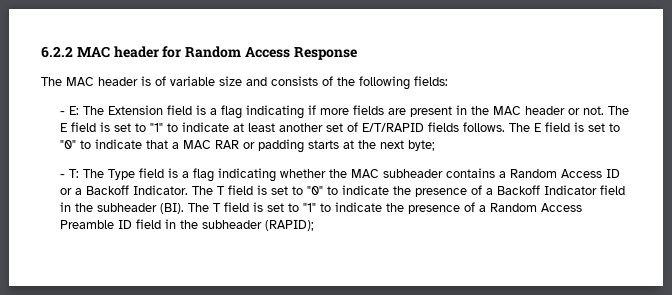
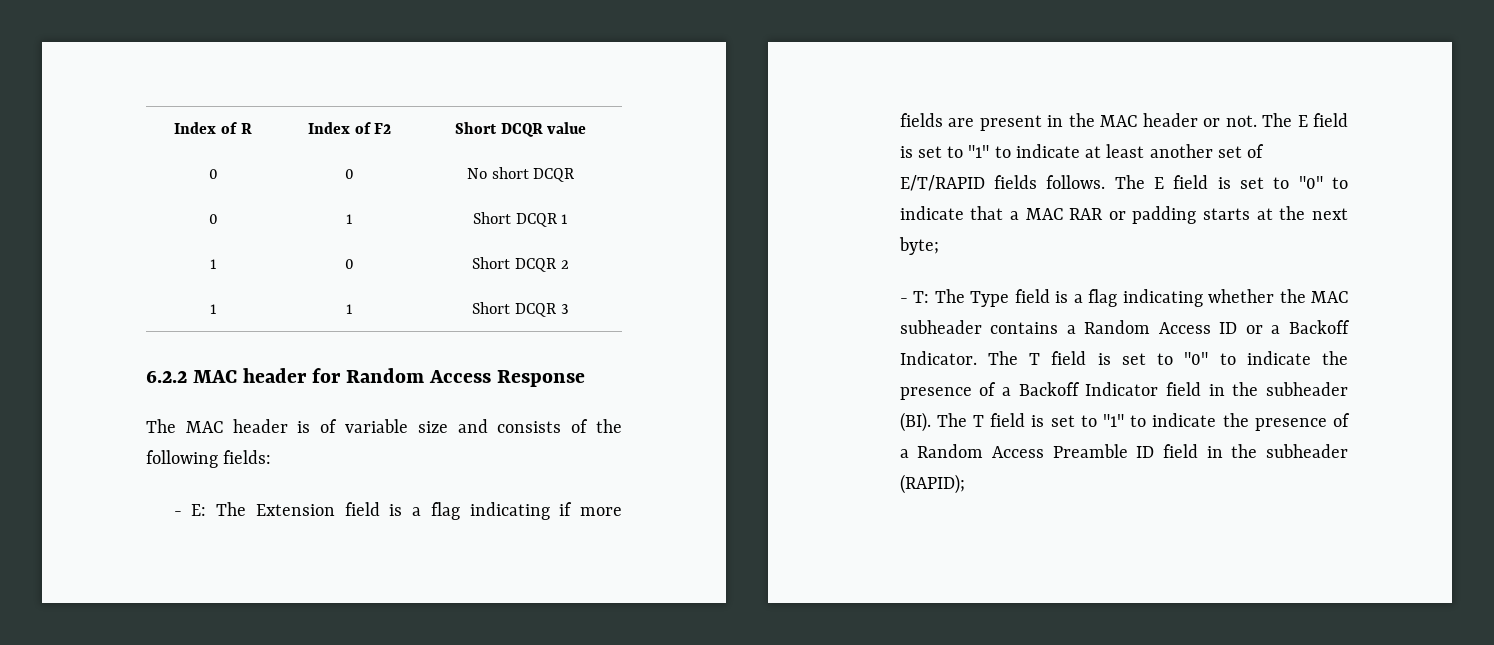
(41, 52) none -> [174,122,252,134] [307,122,392,134] [454,122,587,137] [208,169,218,179] [345,169,354,179] [466,167,575,182] [208,214,218,224] [346,214,353,224] [472,212,569,227] [209,259,217,269] [345,259,354,269] [472,257,569,272] [209,304,217,314] [346,304,353,314] [472,302,569,317] Index of R | Index of F2 | Short DCQR value // 0 | 0 | No short DCQR // 0 | 1 | Short DCQR 1 // 1 | 0 | Short DCQR 2 // 1 | 1 | Short DCQR 3 //

